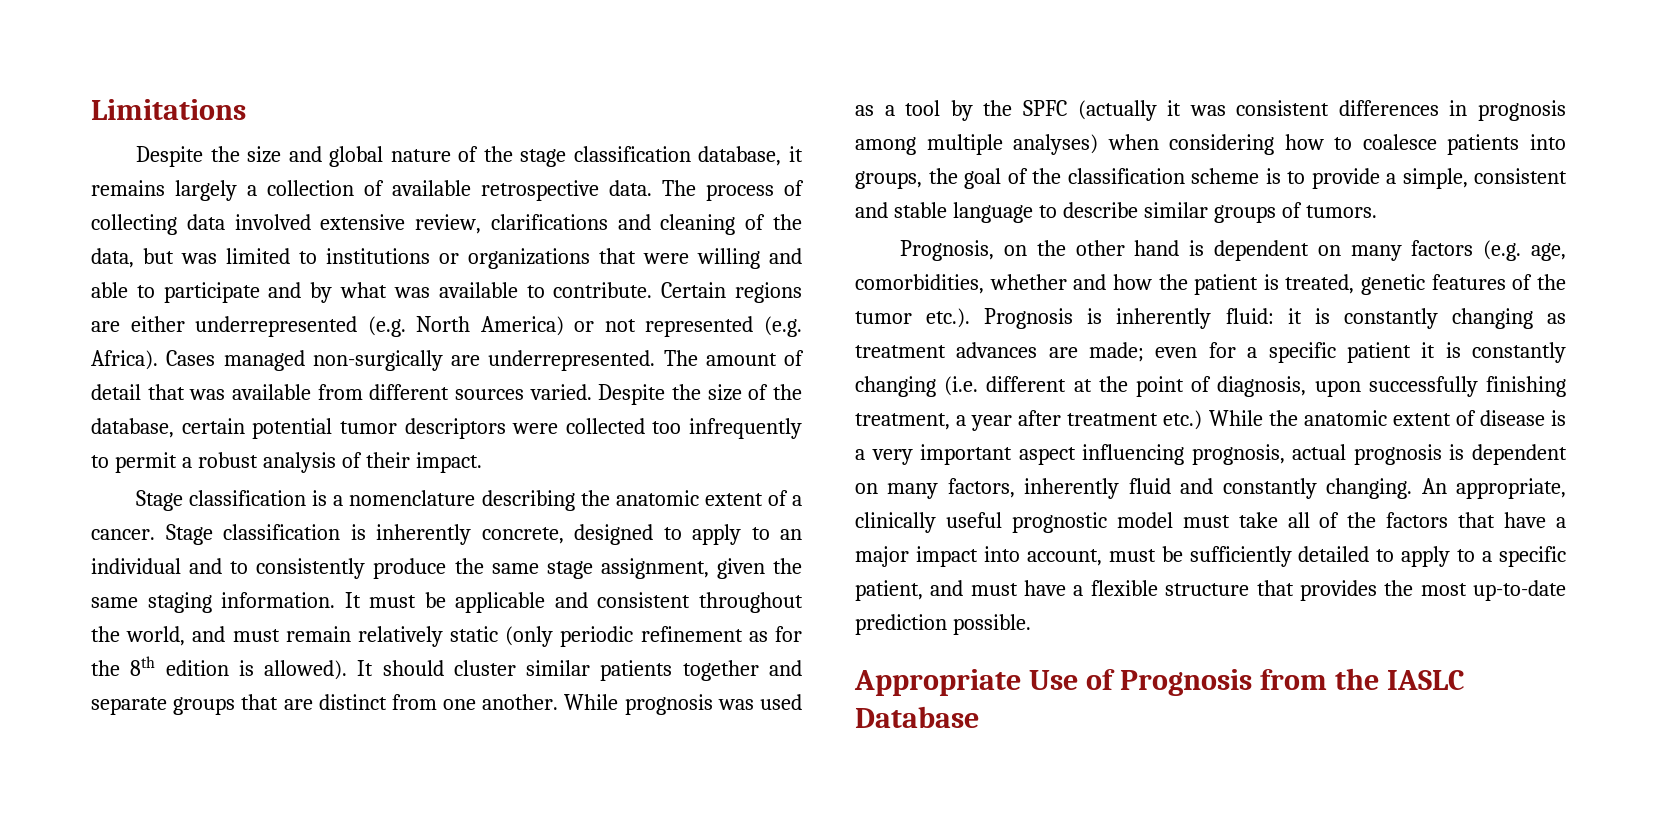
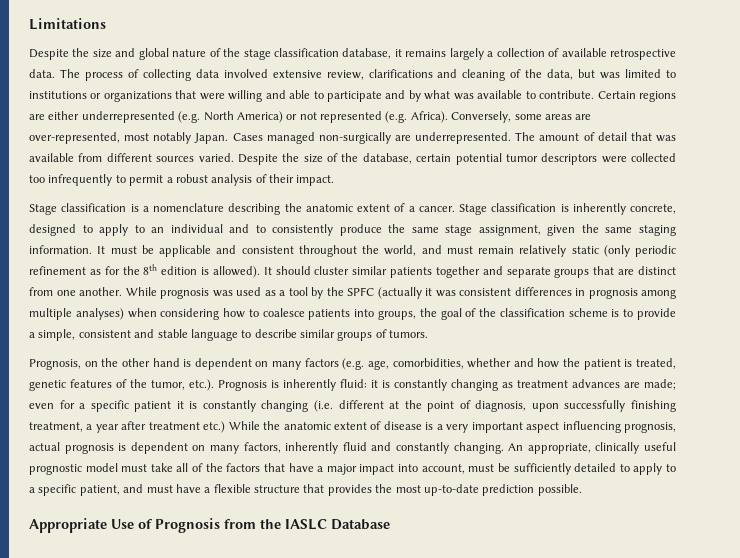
(158, 360) none -> [451,111,592,123] [29,132,229,144] Conversely, some areas are over-represented, most notably Japan.
[855,311,912,324] tumor -> [151,380,185,390] tumor,

